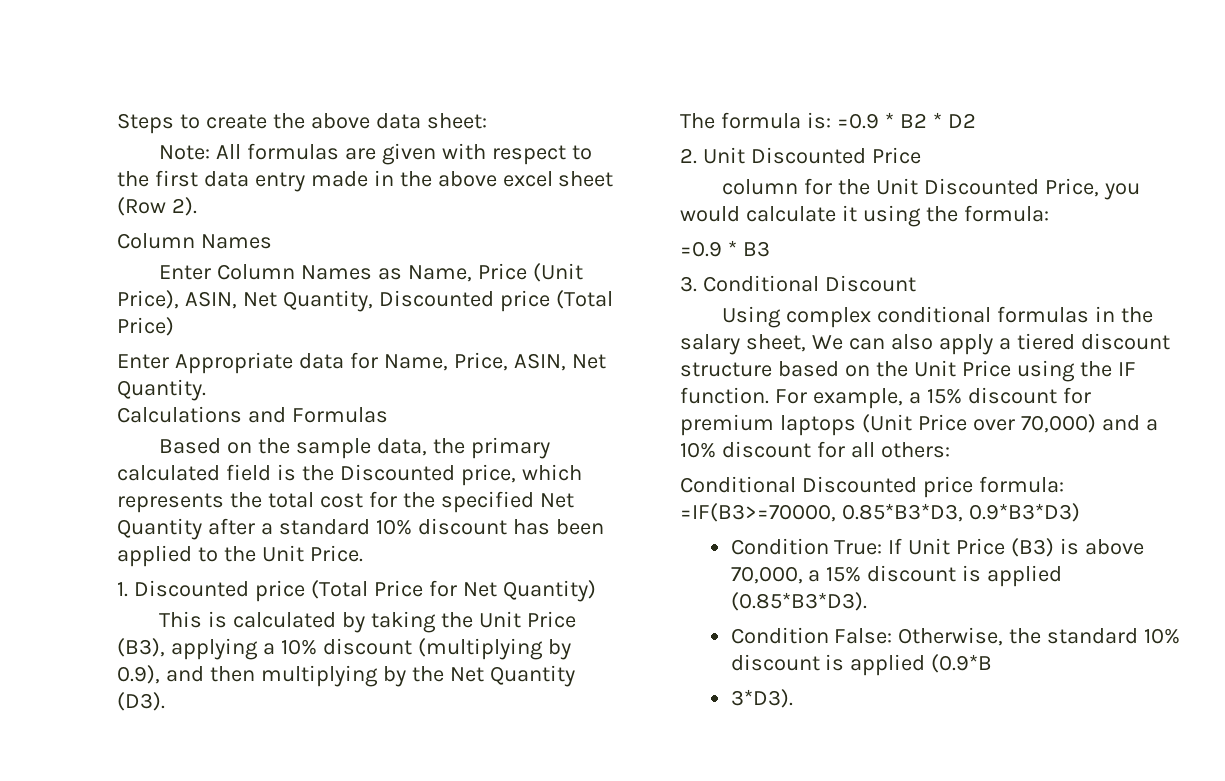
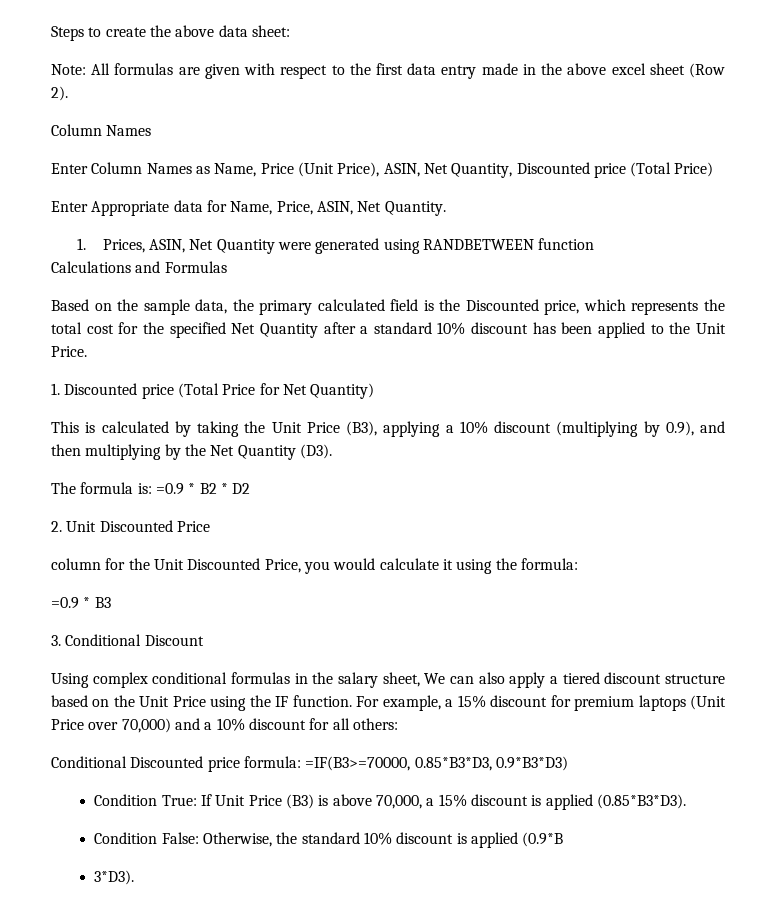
(206, 390) none -> [76,238,595,254] // 1. Prices, ASIN, Net Quantity were generated using RANDBETWEEN function

